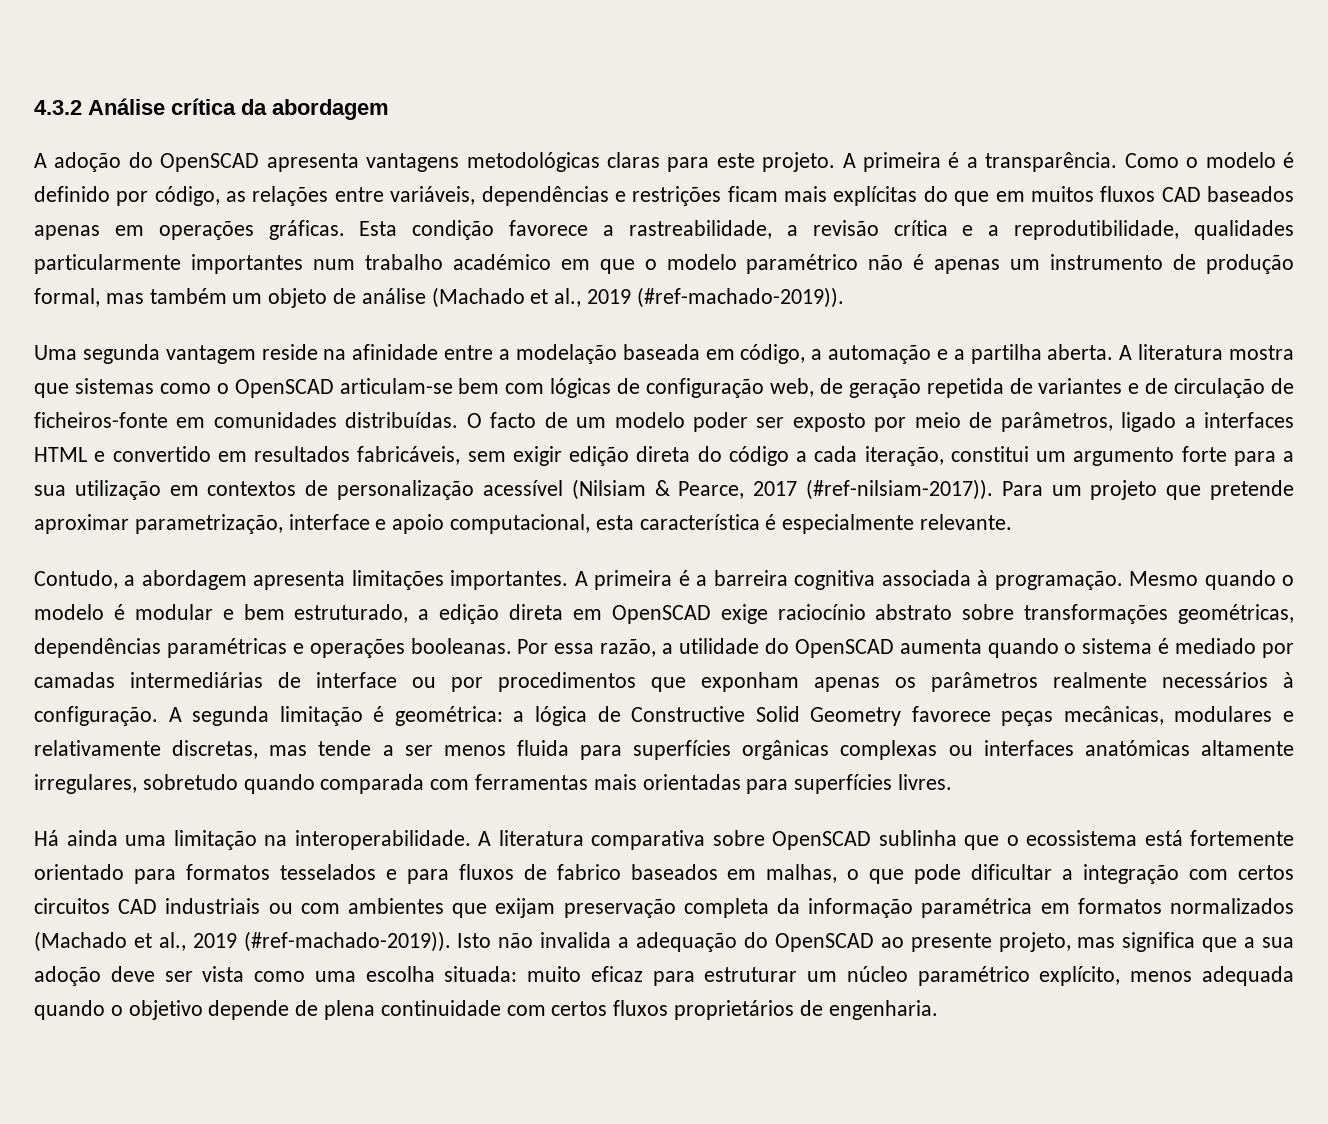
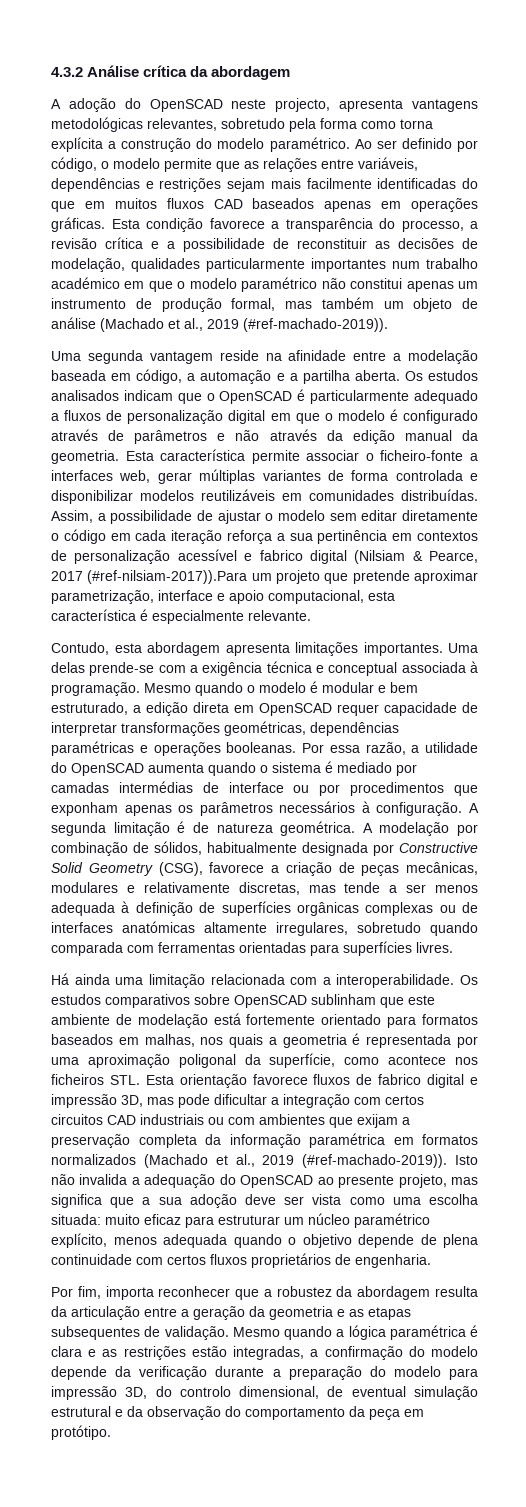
(260, 162) none -> [231,98,331,112] neste projecto,
[606,152,1294,172] [34,186,220,206] claras para este projeto. A primeira é a transparência. Como o modelo é definido por código, -> [147,118,433,132] [51,137,478,152] [51,157,240,172] relevantes, sobretudo pela forma como torna explícita a construção do modelo paramétrico. Ao ser definido por código, o modelo permite que
[727,186,918,206] ficam mais explícitas -> [227,178,457,192] sejam mais facilmente identificadas
[628,220,772,239] rastreabilidade, -> [285,218,464,232] transparência do processo,
[1014,220,1180,240] reprodutibilidade, -> [183,238,478,252] [51,258,125,272] possibilidade de reconstituir as decisões de modelação,
[913,254,925,270] é -> [350,278,403,289] constitui
[1119,344,1294,360] [34,378,1294,398] [34,412,1294,432] [34,446,1294,466] [34,480,161,500] A literatura mostra que sistemas como o OpenSCAD articulam-se bem com lógicas de configuração web, de geração repetida de variantes e de circulação de ficheiros-fonte em comunidades distribuídas. O facto de um modelo poder ser exposto por meio de parâmetros, ligado a interfaces HTML e convertido em resultados fabricáveis, sem exigir edição direta do código a cada iteração, constitui um argumento forte para a sua utilização -> [404,370,478,381] [51,389,478,404] [51,409,479,424] [51,429,478,444] [51,449,478,464] [51,469,478,484] [51,489,478,504] [51,510,478,524] [51,529,388,544] Os estudos analisados indicam que o OpenSCAD é particularmente adequado a fluxos de personalização digital em que o modelo é configurado através de parâmetros e não através da edição manual da geometria. Esta característica permite associar o ficheiro-fonte a interfaces web, gerar múltiplas variantes de forma controlada e disponibilizar modelos reutilizáveis em comunidades distribuídas. Assim, a possibilidade de ajustar o modelo sem editar diretamente o código em cada iteração reforça a sua pertinência
(563, 488) none -> [244,550,347,564] e fabrico digital
[805,479,1043,500] (#ref-nilsiam-2017)). Para -> [87,570,248,584] (#ref-nilsiam-2017)).Para
[124,575,136,586] a -> [114,643,142,653] esta
[574,570,876,590] A primeira é a barreira cognitiva -> [448,643,478,653] [51,661,398,676] Uma delas prende-se com a exigência técnica e conceptual
[720,604,1015,624] exige raciocínio abstrato sobre -> [337,702,478,716] [51,722,117,736] requer capacidade de interpretar
[130,672,263,688] intermediárias -> [118,781,193,793] intermédias
[1053,672,1147,688] realmente -> (273, 809) none
[394,706,991,726] geométrica: a lógica de Constructive Solid Geometry favorece -> [192,821,478,836] [51,841,478,856] [51,862,355,876] de natureza geométrica. A modelação por combinação de sólidos, habitualmente designada por Constructive Solid Geometry (CSG), favorece a criação de
[516,740,623,760] fluida para -> [51,901,216,916] adequada à definição de
(973, 750) none -> [462,902,478,913] de
[593,774,637,790] mais -> (235, 947) none
[264,830,1137,850] na interoperabilidade. A literatura comparativa sobre OpenSCAD sublinha que o ecossistema -> [210,974,478,988] [51,994,435,1008] [51,1014,208,1028] relacionada com a interoperabilidade. Os estudos comparativos sobre OpenSCAD sublinham que este ambiente de modelação
[279,864,905,884] tesselados e para fluxos de fabrico baseados em malhas, o que -> [51,1033,478,1048] [51,1053,478,1068] [51,1074,479,1088] [51,1094,174,1108] baseados em malhas, nos quais a geometria é representada por uma aproximação poligonal da superfície, como acontece nos ficheiros STL. Esta orientação favorece fluxos de fabrico digital e impressão 3D, mas
(556, 908) none -> [402,1117,410,1125] a
(938, 1010) none -> [51,1286,478,1300] [51,1306,411,1320] [51,1325,478,1340] [51,1346,479,1360] [51,1366,478,1380] [51,1386,478,1400] [51,1406,424,1420] [51,1425,111,1440] // Por fim, importa reconhecer que a robustez da abordagem resulta da articulação entre a geração da geometria e as etapas subsequentes de validação. Mesmo quando a lógica paramétrica é clara e as restrições estão integradas, a confirmação do modelo depende da verificação durante a preparação do modelo para impressão 3D, do controlo dimensional, de eventual simulação estrutural e da observação do comportamento da peça em protótipo.

